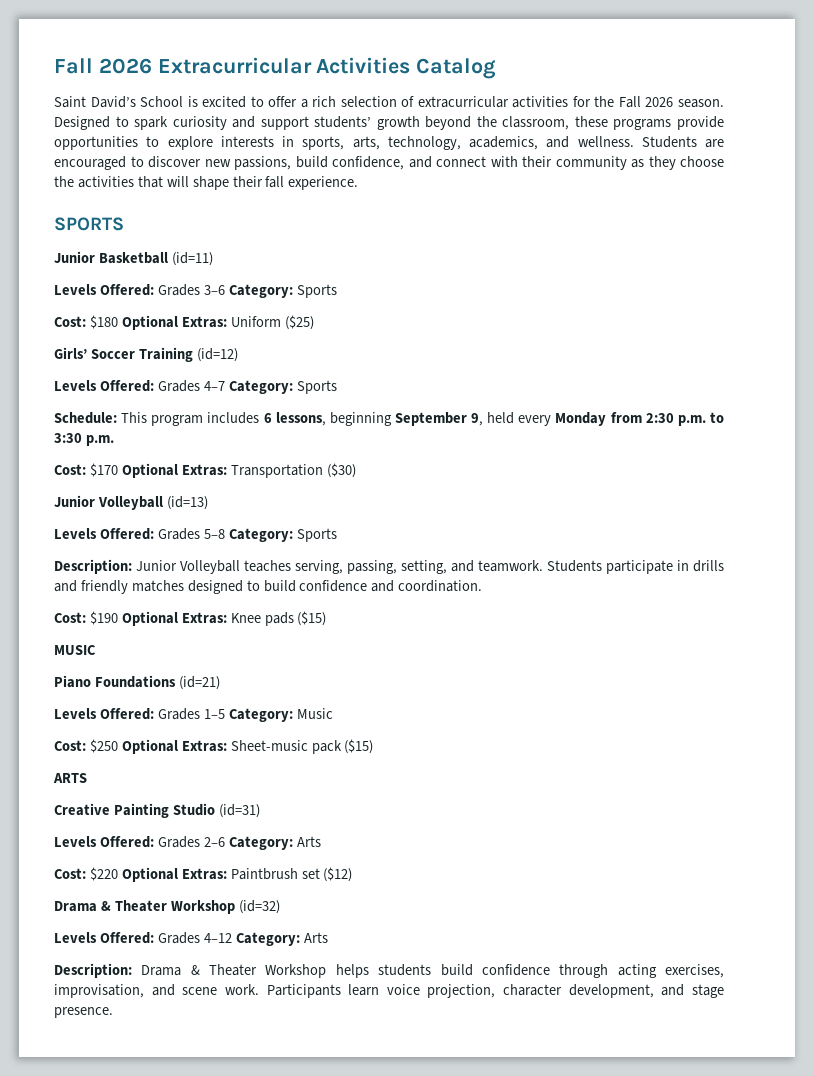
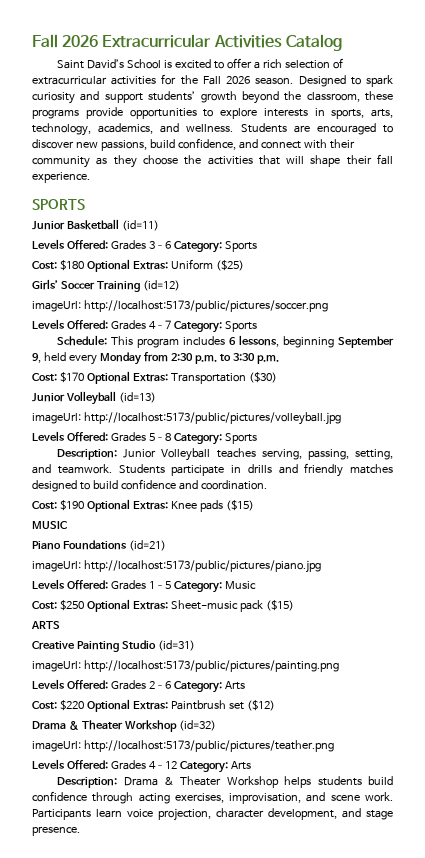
(238, 355) none -> [32,300,328,312] // imageUrl: http://localhost:5173/public/pictures/soccer.png
(208, 503) none -> [32,412,341,425] // imageUrl: http://localhost:5173/public/pictures/volleyball.jpg
(220, 683) none -> [32,560,321,573] // imageUrl: http://localhost:5173/public/pictures/piano.jpg
(260, 811) none -> [32,660,339,672] // imageUrl: http://localhost:5173/public/pictures/painting.png
(280, 907) none -> [32,740,334,752] // imageUrl: http://localhost:5173/public/pictures/teather.png

